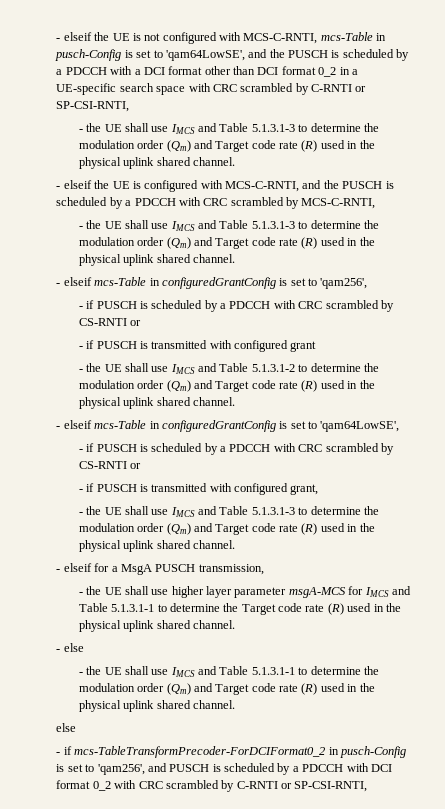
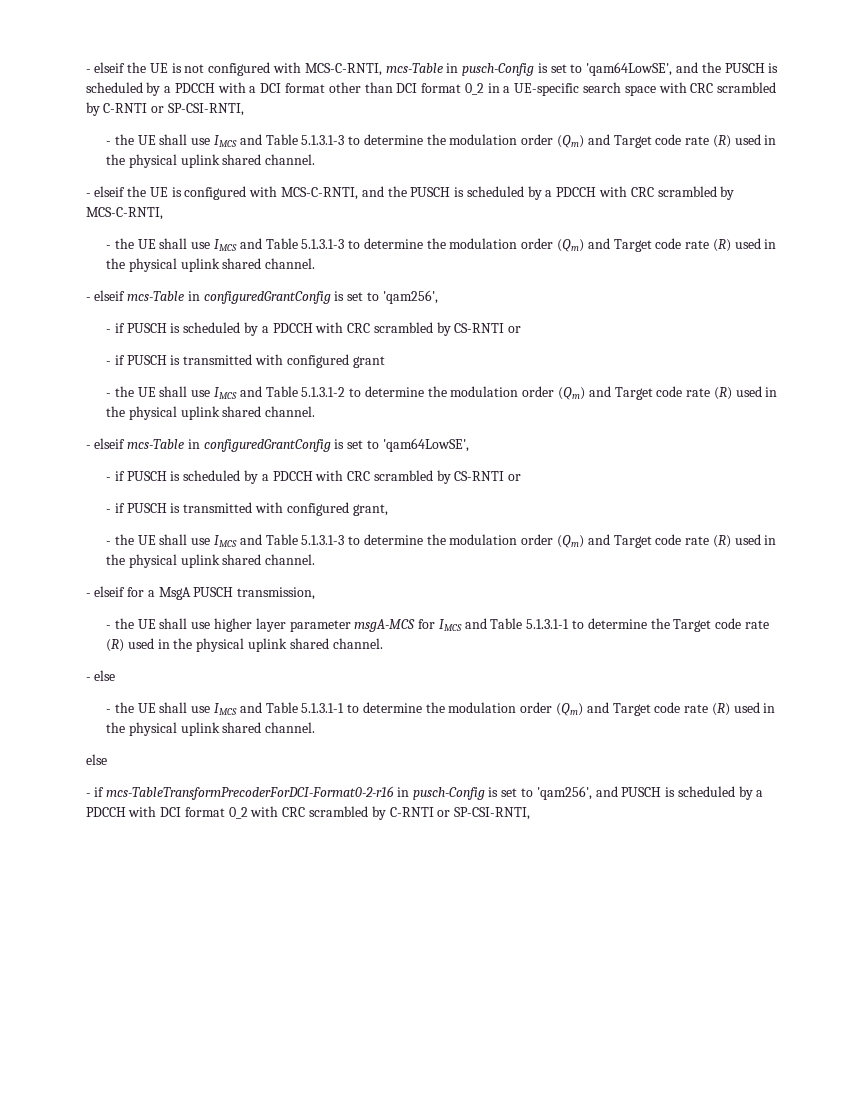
[74,746,326,758] mcs-TableTransformPrecoder-ForDCIFormat0_2 -> [106,786,395,800] mcs-TableTransformPrecoderForDCI-Format0-2-r16

